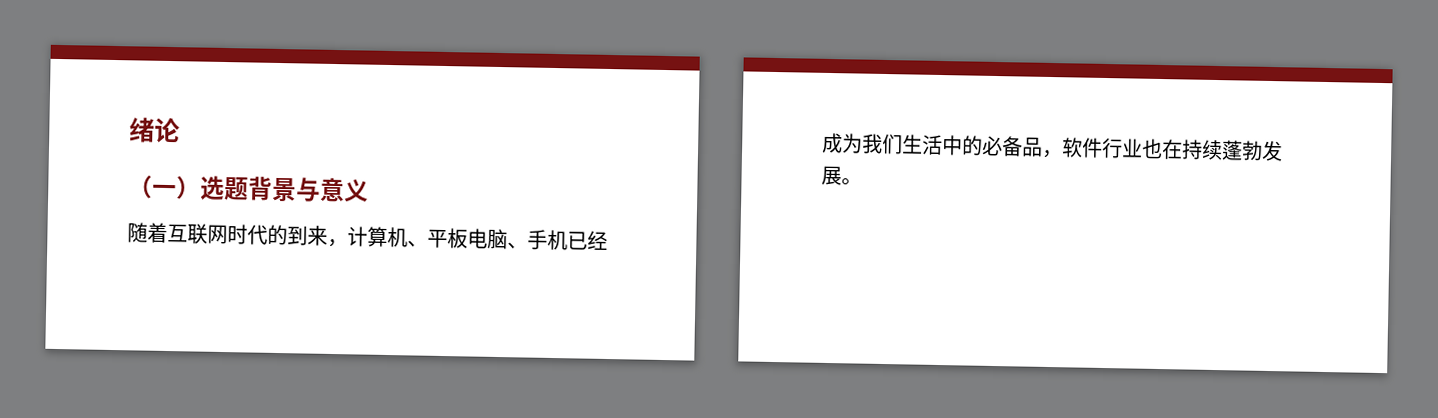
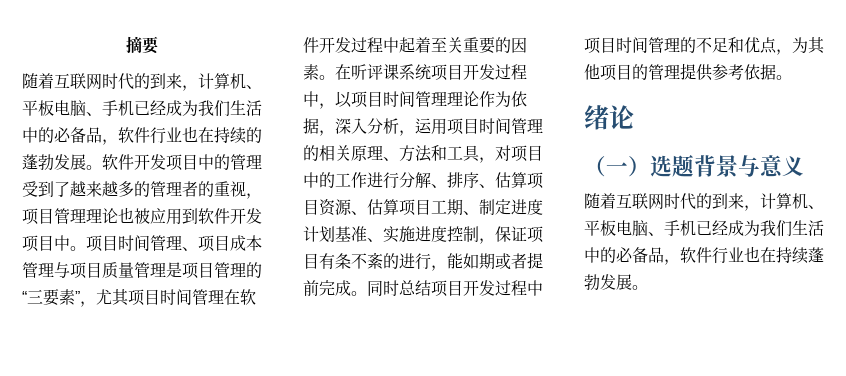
(129, 130) none -> [126,36,159,54] [22,73,262,91] [22,100,262,117] [22,126,262,145] [22,154,262,171] [22,181,262,199] [22,207,262,225] [22,235,262,252] [22,262,262,279] [22,289,256,307] [303,37,527,54] [303,64,527,81] [303,91,527,109] [303,118,543,136] [303,145,543,163] [303,172,544,189] [303,199,543,216] [303,226,544,244] [303,252,543,271] [303,280,543,297] [584,37,825,55] [584,63,792,81] 摘要 // 随着互联网时代的到来，计算机、平板电脑、手机已经成为我们生活中的必备品，软件行业也在持续的蓬勃发展。软件开发项目中的管理受到了越来越多的管理者的重视，项目管理理论也被应用到软件开发项目中。项目时间管理、项目成本管理与项目质量管理是项目管理的“三要素”，尤其项目时间管理在软件开发过程中起着至关重要的因素。在听评课系统项目开发过程中，以项目时间管理理论作为依据，深入分析，运用项目时间管理的相关原理、方法和工具，对项目中的工作进行分解、排序、估算项目资源、估算项目工期、制定进度计划基准、实施进度控制，保证项目有条不紊的进行，能如期或者提前完成。同时总结项目开发过程中项目时间管理的不足和优点，为其他项目的管理提供参考依据。 //

